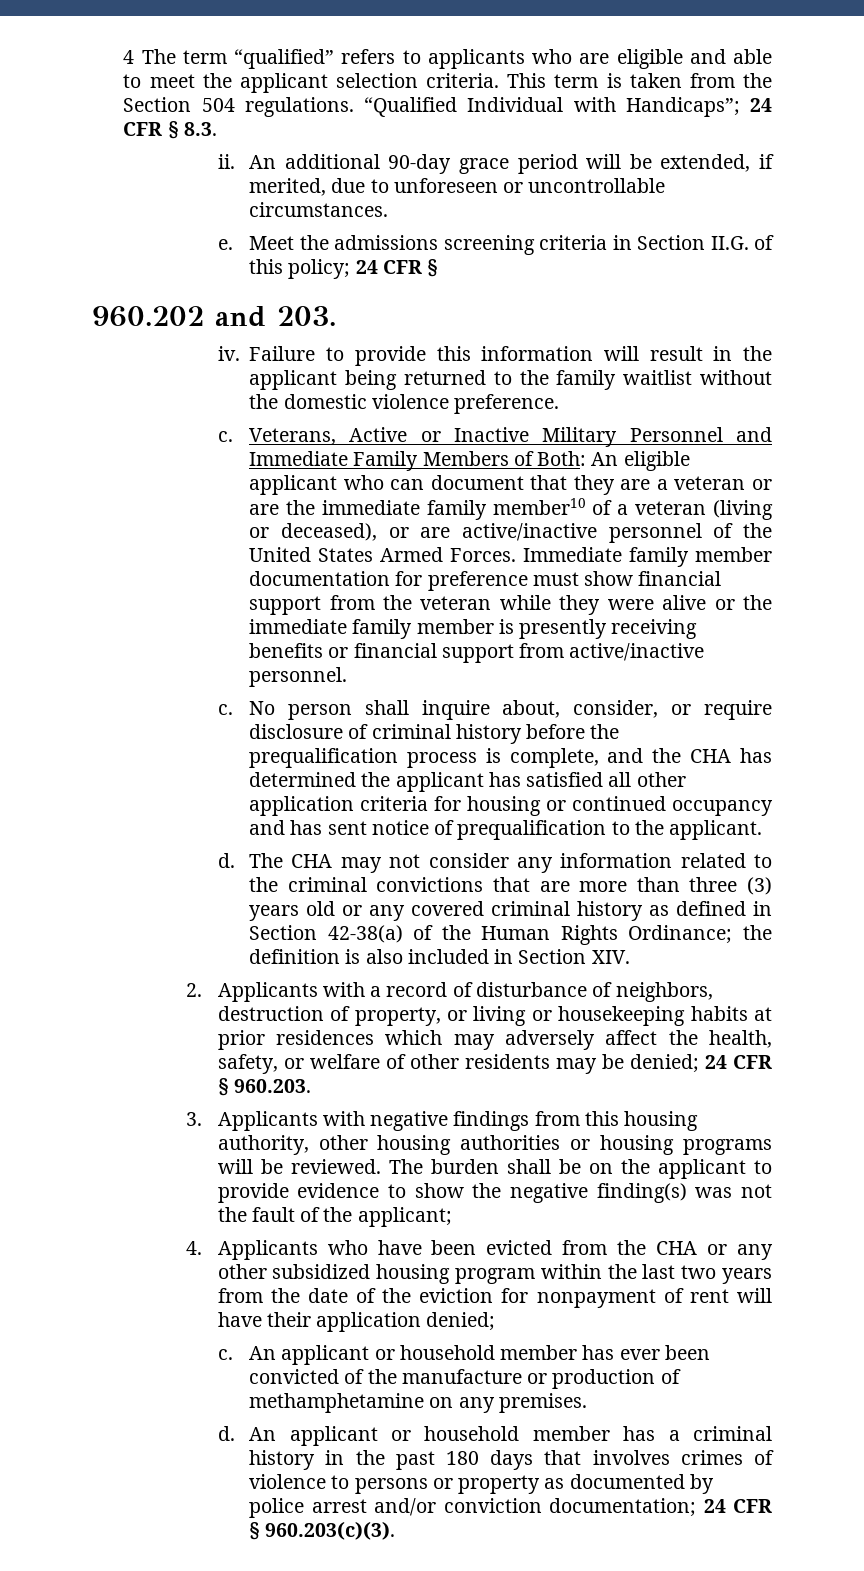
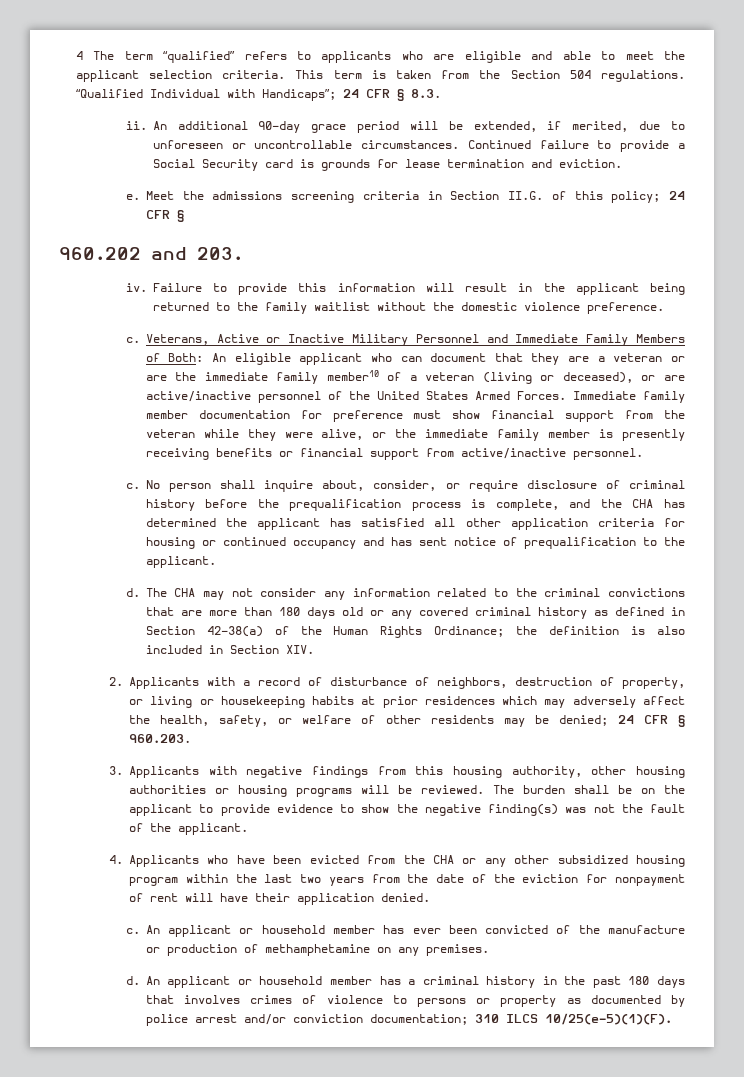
(389, 209) none -> [467,140,685,152] [152,159,622,171] Continued failure to provide a Social Security card is grounds for lease termination and eviction.
[662,595,707,610] alive -> [321,429,364,440] alive,
[689,877,772,895] [249,905,300,921] three (3) years -> [278,607,335,619] 180 days
[357,1207,452,1227] applicant; -> [178,823,249,835] applicant.
[426,1312,496,1331] denied; -> [381,893,431,902] denied.
[703,1499,772,1513] [249,1521,396,1540] 24 CFR § 960.203(c)(3). -> [474,1013,672,1025] 310 ILCS 10/25(e-5)(1)(F).

